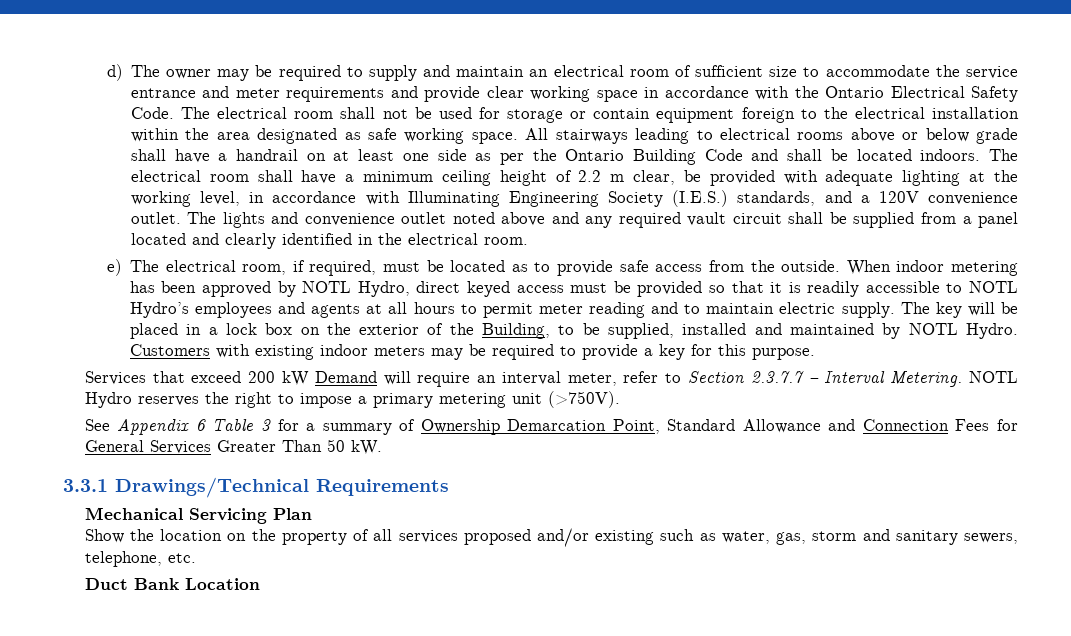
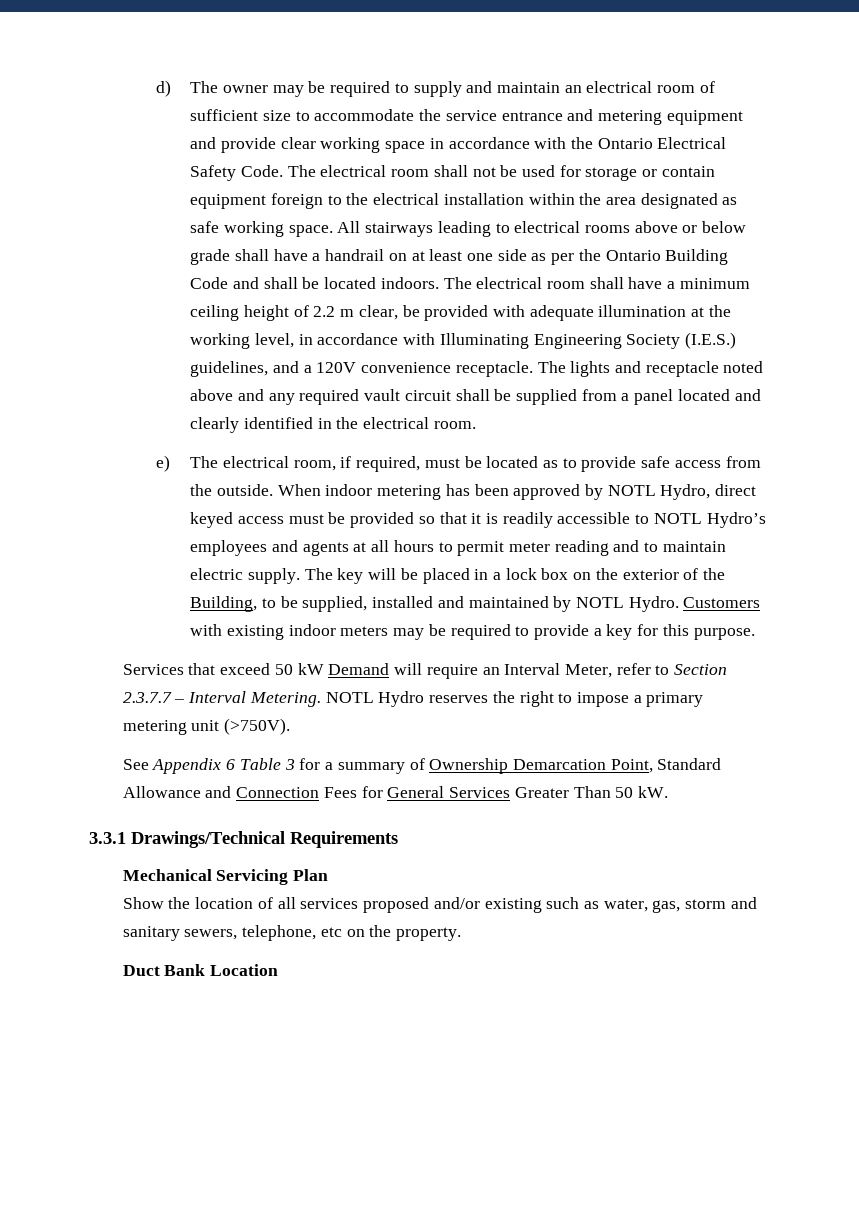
[235,87,385,102] meter requirements -> [597,110,743,125] metering equipment
[902,170,961,186] lighting -> [598,305,687,317] illumination
[737,191,816,206] standards, -> [190,361,269,377] guidelines,
[130,212,181,224] outlet. -> [455,361,533,377] receptacle.
[304,212,447,226] convenience outlet -> [645,361,719,377] receptacle
[248,371,276,383] 200 -> [274,664,293,675] 50
[501,371,617,386] interval meter, -> [504,663,612,678] Interval Meter,
[227,529,347,545] on the property -> (254, 903) none
[167,553,196,563] etc. -> [320,925,462,941] etc on the property.

